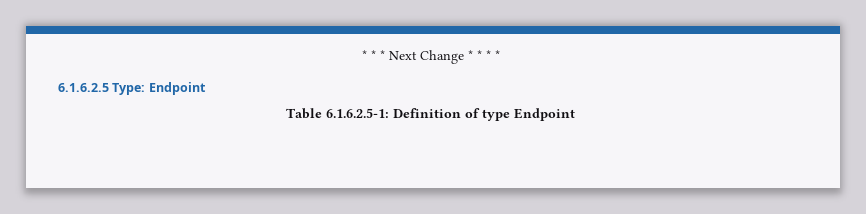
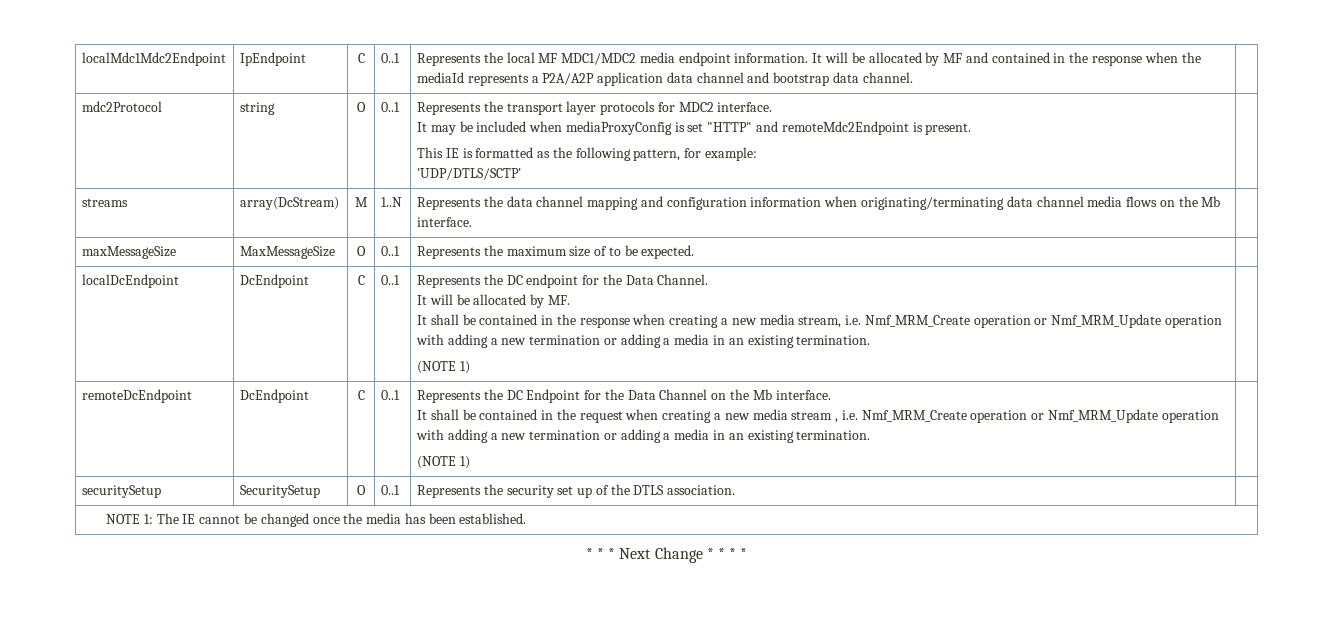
(361, 55) none -> [81,52,226,66] [239,52,306,66] [357,53,365,63] [380,53,400,63] [416,52,1201,66] [416,72,913,86] [81,101,162,112] [239,102,275,115] [357,102,366,112] [380,102,400,112] [416,101,773,115] [416,121,972,135] [416,147,757,161] [416,168,521,180] [81,198,128,207] [239,197,339,210] [355,197,368,207] [380,197,402,207] [416,196,1221,210] [416,217,472,227] [81,246,176,259] [239,246,335,259] [357,246,366,256] [380,246,400,256] [416,245,695,259] [81,274,179,288] [239,274,309,288] [357,275,365,285] [380,275,400,285] [416,274,709,288] [416,294,570,308] [416,314,1222,328] [415,334,871,348] [416,361,470,374] [81,389,192,403] [239,389,309,403] [357,390,365,400] [380,390,400,400] [416,389,831,403] [416,409,1219,423] [415,429,871,443] [416,456,470,469] [81,485,161,498] [239,485,320,498] [357,485,366,495] [380,485,400,495] [416,484,736,498] [106,513,527,527] localMdc1Mdc2Endpoint | IpEndpoint | C | 0..1 | Represents the local MF MDC1/MDC2 media endpoint information. It will be allocated by MF and contained in the response when the mediaId represents a P2A/A2P application data channel and bootstrap data channel. | // mdc2Protocol | string | O | 0..1 | Represents the transport layer protocols for MDC2 interface. // It may be included when mediaProxyConfig is set "HTTP" and remoteMdc2Endpoint is present. // This IE is formatted as the following pattern, for example: // 'UDP/DTLS/SCTP' | // streams | array(DcStream) | M | 1..N | Represents the data channel mapping and configuration information when originating/terminating data channel media flows on the Mb interface. | // maxMessageSize | MaxMessageSize | O | 0..1 | Represents the maximum size of to be expected. | // localDcEndpoint | DcEndpoint | C | 0..1 | Represents the DC endpoint for the Data Channel. // It will be allocated by MF. // It shall be contained in the response when creating a new media stream, i.e. Nmf_MRM_Create operation or Nmf_MRM_Update operation with adding a new termination or adding a media in an existing termination. // (NOTE 1) | // remoteDcEndpoint | DcEndpoint | C | 0..1 | Represents the DC Endpoint for the Data Channel on the Mb interface. // It shall be contained in the request when creating a new media stream , i.e. Nmf_MRM_Create operation or Nmf_MRM_Update operation with adding a new termination or adding a media in an existing termination. // (NOTE 1) | // securitySetup | SecuritySetup | O | 0..1 | Represents the security set up of the DTLS association. | // NOTE 1: The IE cannot be changed once the media has been established. //
[58,82,206,95] [286,108,575,121] // 6.1.6.2.5 Type: Endpoint // Table 6.1.6.2.5-1: Definition of type Endpoint -> (748, 553) none

